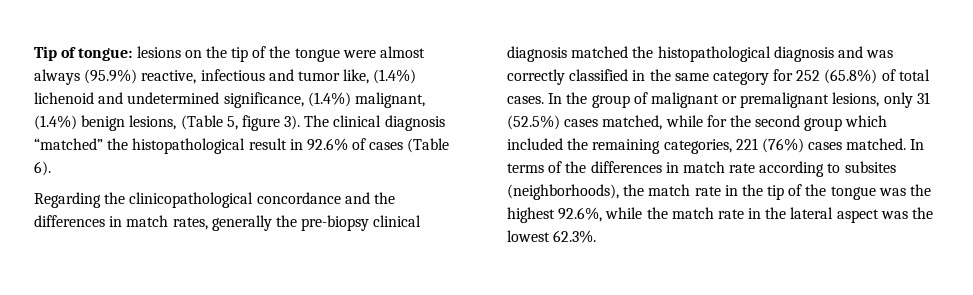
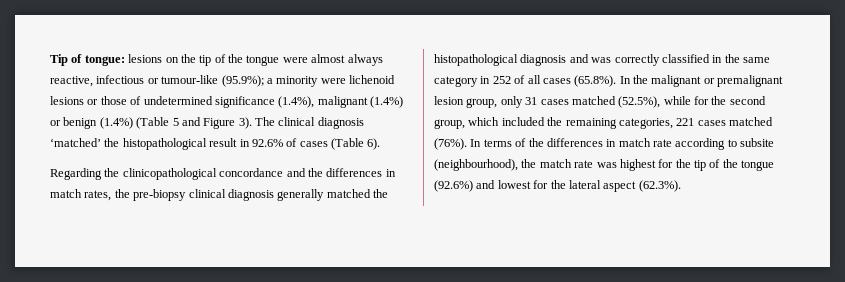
[84,69,138,84] (95.9%) -> (383, 60) none
[268,69,417,84] [34,92,425,108] [34,115,280,131] and tumor like, (1.4%) lichenoid and undetermined significance, (1.4%) malignant, (1.4%) benign lesions, (Table 5, figure -> [147,75,395,87] [50,96,403,108] [50,117,236,129] or tumour-like (95.9%); a minority were lichenoid lesions or those of undetermined significance (1.4%), malignant (1.4%) or benign (1.4%) (Table 5 and Figure
[34,138,103,150] “matched” -> [50,138,101,147] ‘matched’
[211,215,272,231] generally -> (112, 195) none
(567, 54) none -> [277,189,325,201] generally
[773,69,930,84] [507,92,930,108] [507,115,663,130] for 252 (65.8%) of total cases. In the group of malignant or premalignant lesions, only 31 (52.5%) cases matched, -> [480,75,784,87] [434,96,661,108] in 252 of all cases (65.8%). In the malignant or premalignant lesion group, only 31 cases matched (52.5%),
[804,118,843,131] group -> [434,119,465,129] group,
[761,138,907,153] (76%) cases matched. -> [697,117,773,126] [434,138,467,150] cases matched (76%).
[844,161,896,173] [507,184,932,200] [507,207,934,223] [507,230,597,243] subsites (neighborhoods), the match rate in the tip of the tongue was the highest 92.6%, while the match rate in the lateral aspect was the lowest 62.3%. -> [740,138,775,147] [434,159,775,171] [434,180,681,192] subsite (neighbourhood), the match rate was highest for the tip of the tongue (92.6%) and lowest for the lateral aspect (62.3%).

